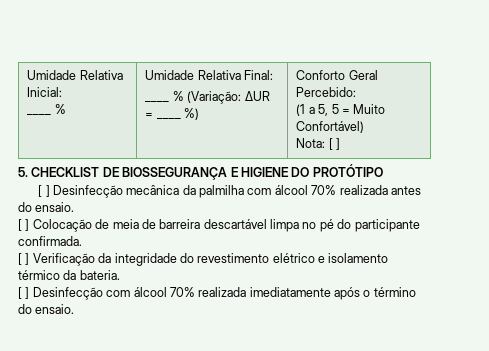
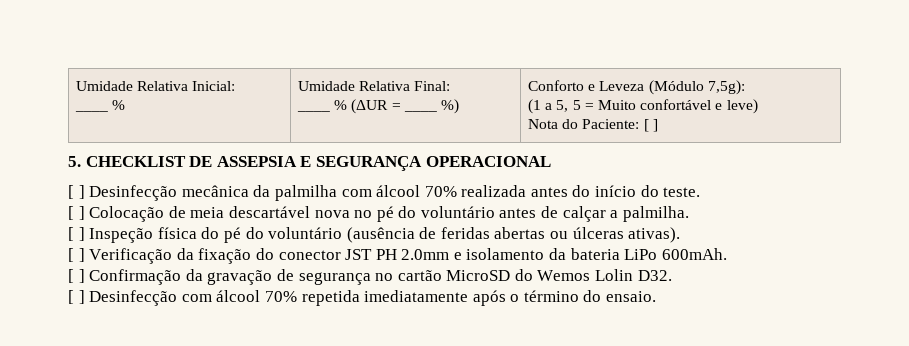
[187,91,270,104] (Variação: ΔUR -> [351,99,389,114] (ΔUR
[348,70,378,80] [296,87,357,97] Geral Percebido: -> [588,80,745,95] e Leveza (Módulo 7,5g):
[296,121,365,133] [296,138,326,148] Confortável) // Nota: -> [640,99,758,114] [528,119,640,129] confortável e leve) // Nota do Paciente:
[122,164,383,180] BIOSSEGURANÇA E HIGIENE DO PROTÓTIPO -> [216,156,551,171] ASSEPSIA E SEGURANÇA OPERACIONAL
[35,202,75,212] ensaio. -> [595,185,701,197] início do teste.
[141,219,420,232] [18,236,82,246] [18,253,389,266] [18,270,120,280] de barreira descartável limpa no pé do participante confirmada. // [ ] Verificação da integridade do revestimento elétrico e isolamento térmico da bateria. -> [228,206,689,222] [68,227,681,243] [68,248,727,264] [68,269,672,285] descartável nova no pé do voluntário antes de calçar a palmilha. // [ ] Inspeção física do pé do voluntário (ausência de feridas abertas ou úlceras ativas). // [ ] Verificação da fixação do conector JST PH 2.0mm e isolamento da bateria LiPo 600mAh. // [ ] Confirmação da gravação de segurança no cartão MicroSD do Wemos Lolin D32.
[198,287,247,297] realizada -> [301,290,360,306] repetida

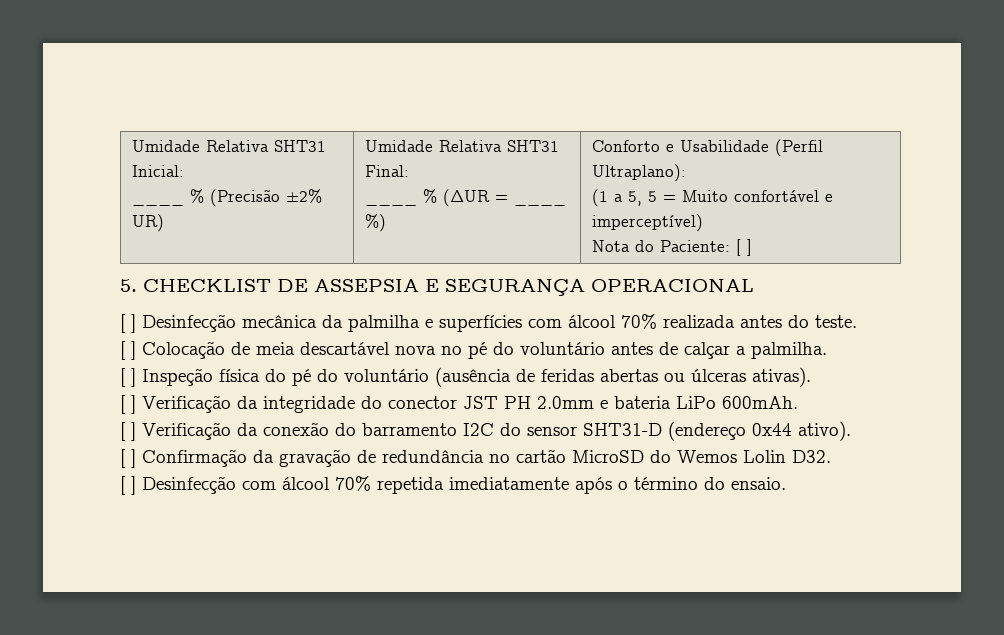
[76,81,189,91] Umidade Relativa -> [131,140,326,152] Umidade Relativa SHT31
[298,81,411,91] | Umidade Relativa -> [209,189,322,207] [131,214,164,232] [364,140,559,152] (Precisão ±2% UR) | Umidade Relativa SHT31
[599,80,745,95] Leveza (Módulo 7,5g): -> [679,139,823,157] [591,164,686,182] Usabilidade (Perfil Ultraplano):
[726,99,758,114] leve) -> [591,214,703,232] imperceptível)
(337, 193) none -> [425,315,522,332] e superfícies
[595,185,659,197] início do -> (809, 321) none
[198,248,252,264] fixação -> [263,396,355,413] integridade
[466,248,567,260] isolamento da -> (608, 404) none
(727, 254) none -> [120,421,851,441] // [ ] Verificação da conexão do barramento I2C do sensor SHT31-D (endereço 0x44 ativo).
[298,272,371,285] segurança -> [382,450,484,463] redundância

